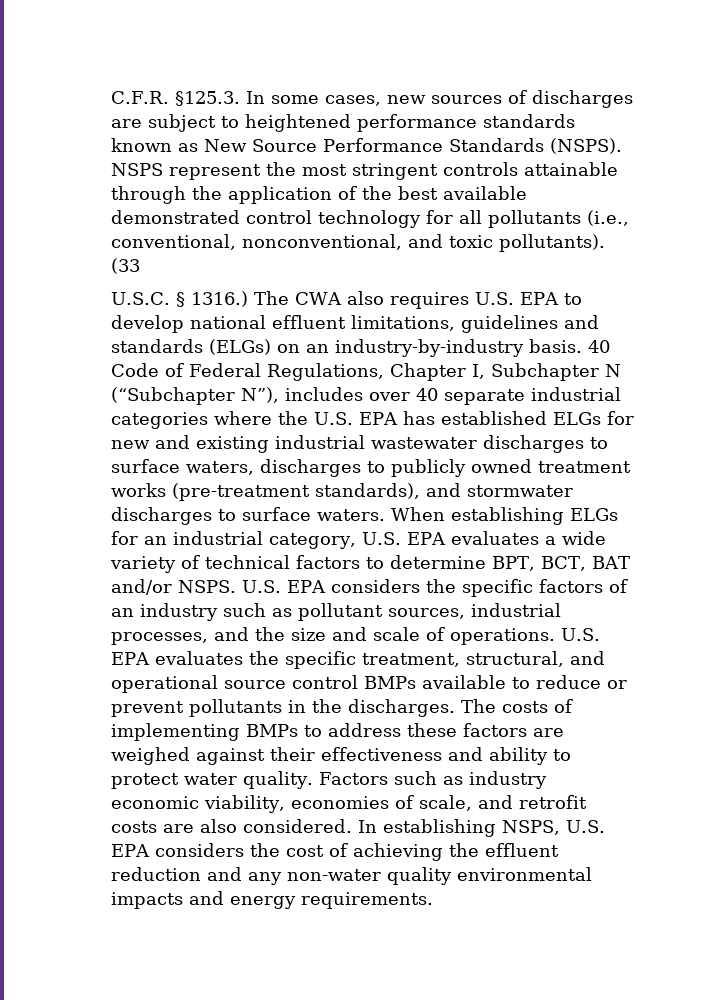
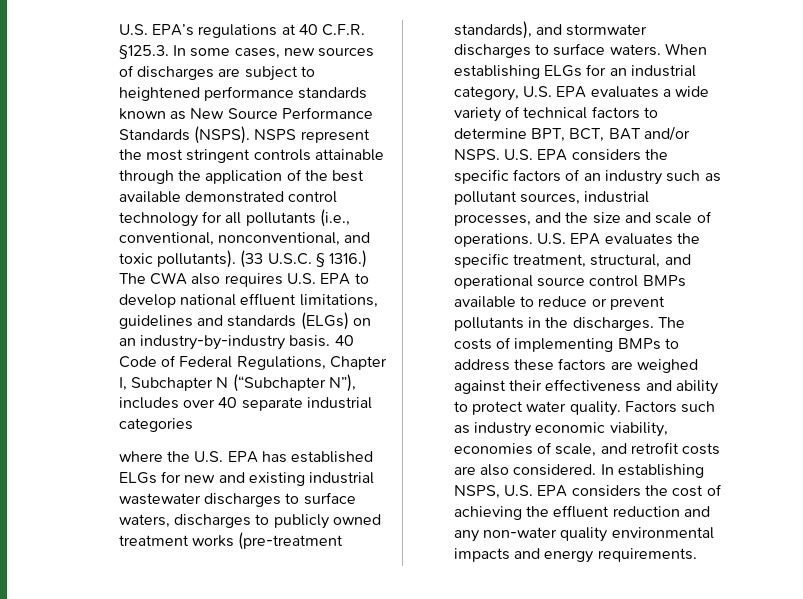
(110, 97) none -> [118,24,319,38] U.S. EPA’s regulations at 40
(140, 266) // -> (264, 259) none
(208, 420) none -> (193, 425) //

